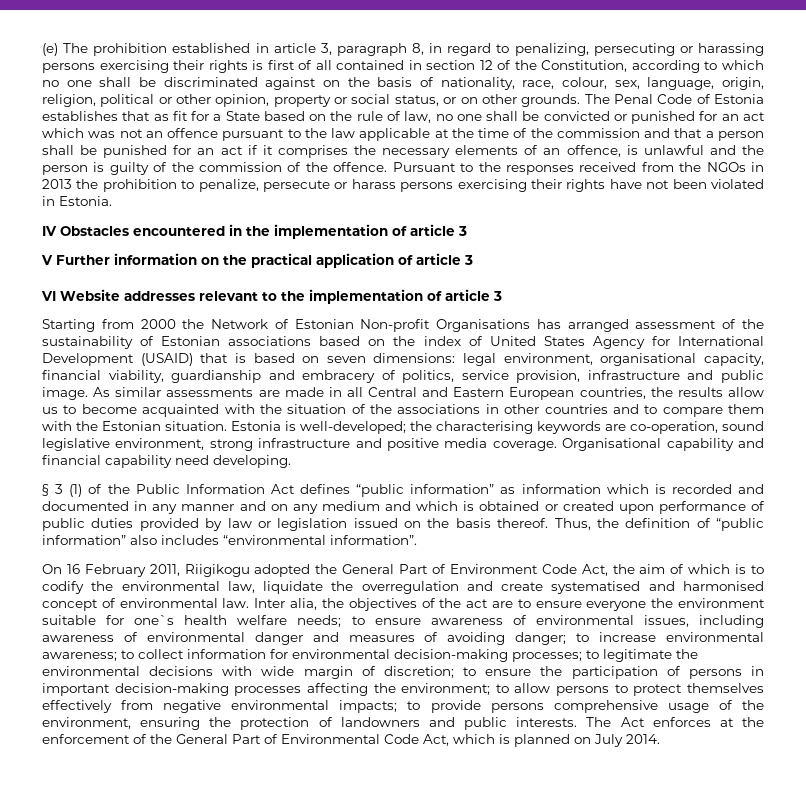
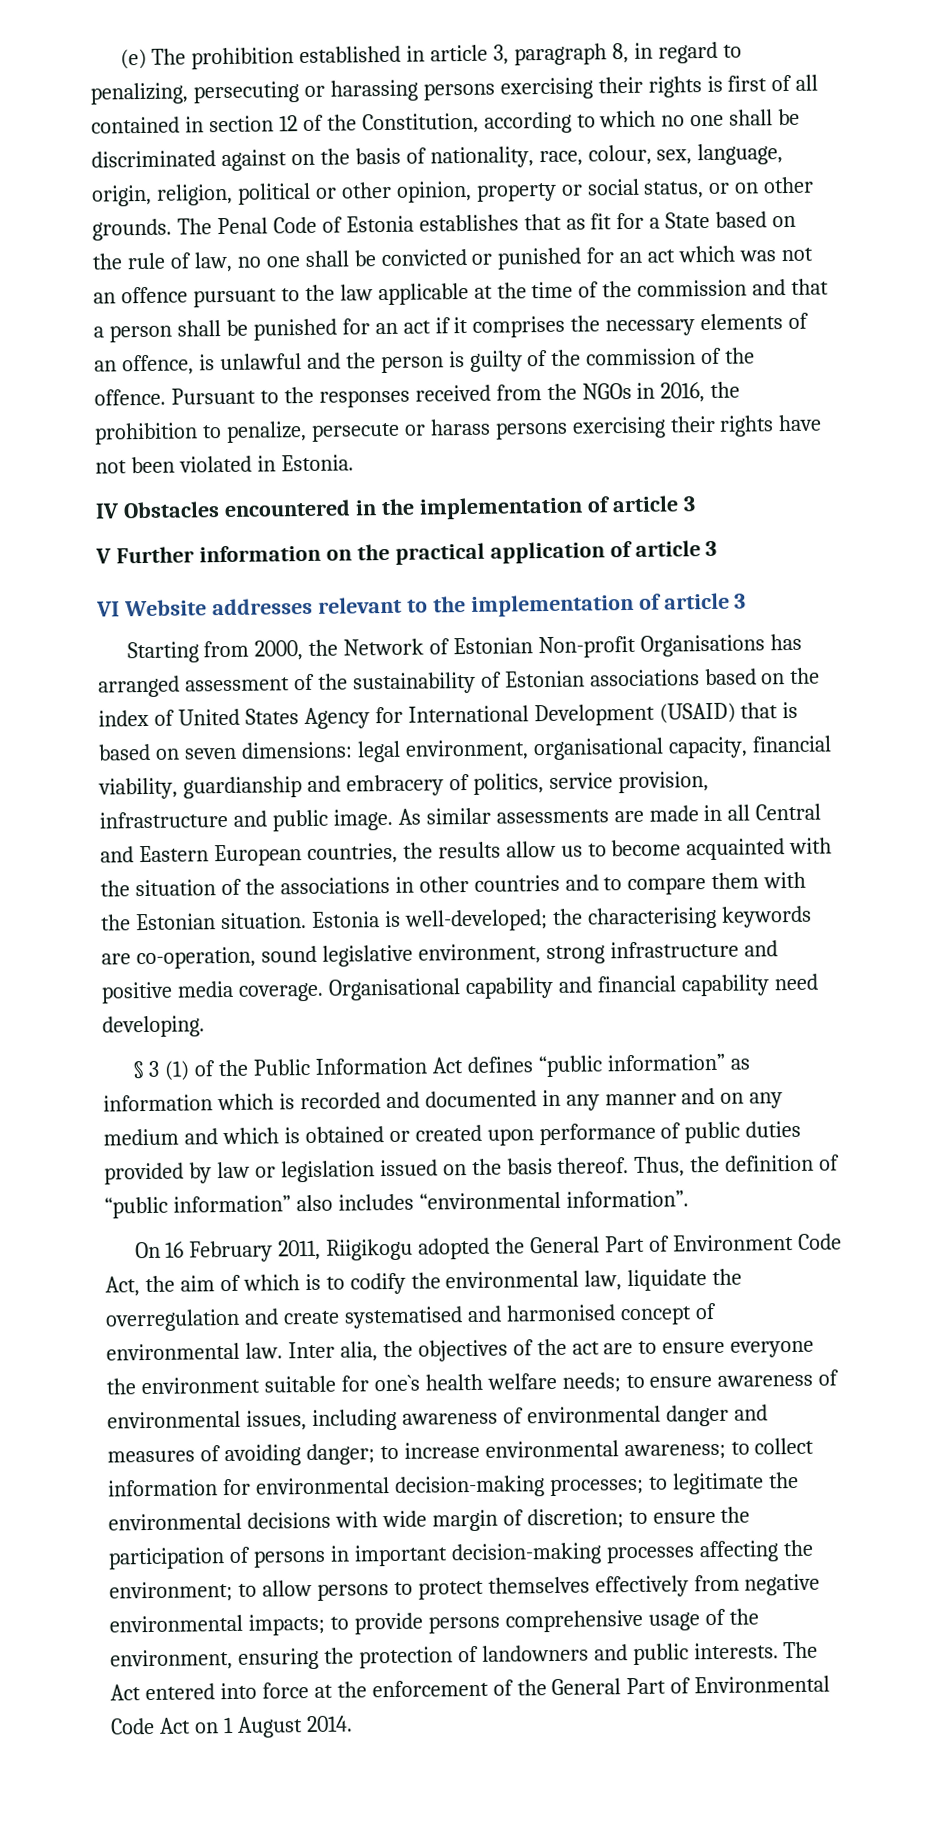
[42,179,72,189] 2013 -> [660,382,706,403] 2016,
[140,319,176,329] 2000 -> [254,640,304,661] 2000,
[652,717,711,727] enforces -> [144,1682,309,1701] entered into force
[423,734,623,747] Act, which is planned on July -> [158,1716,303,1738] Act on 1 August

